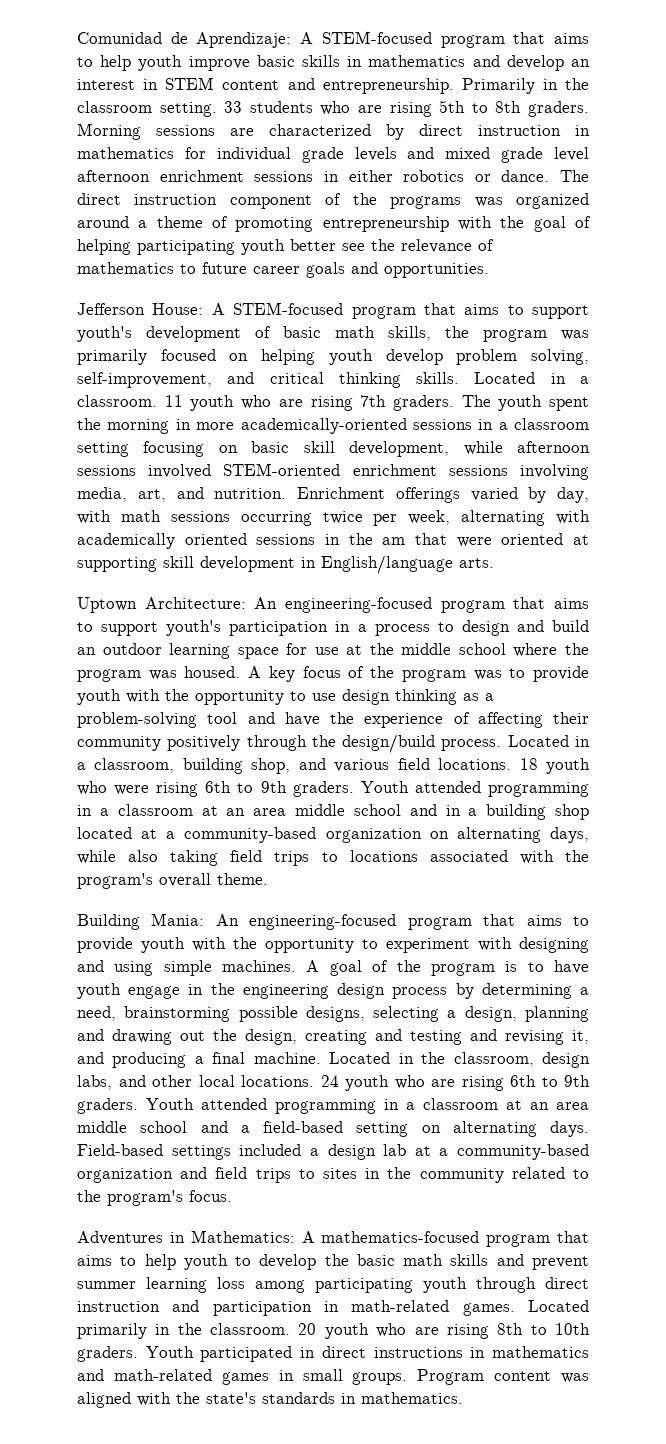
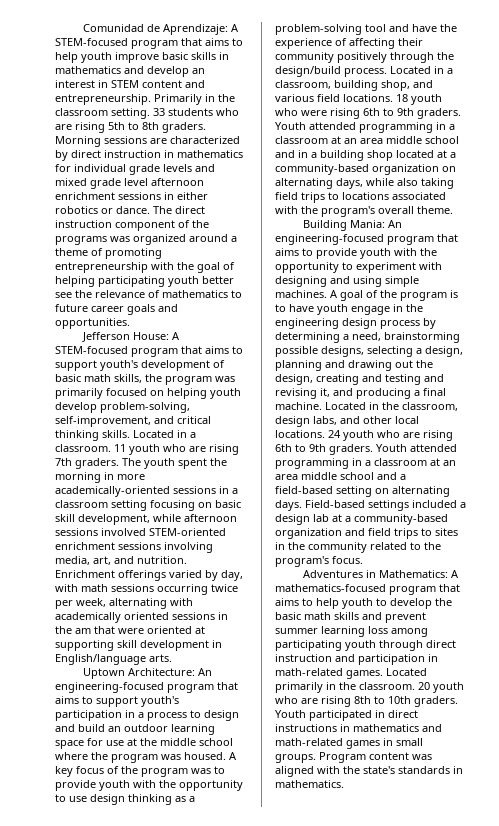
[456,349,589,365] problem solving, -> [100,402,190,413] problem-solving,

